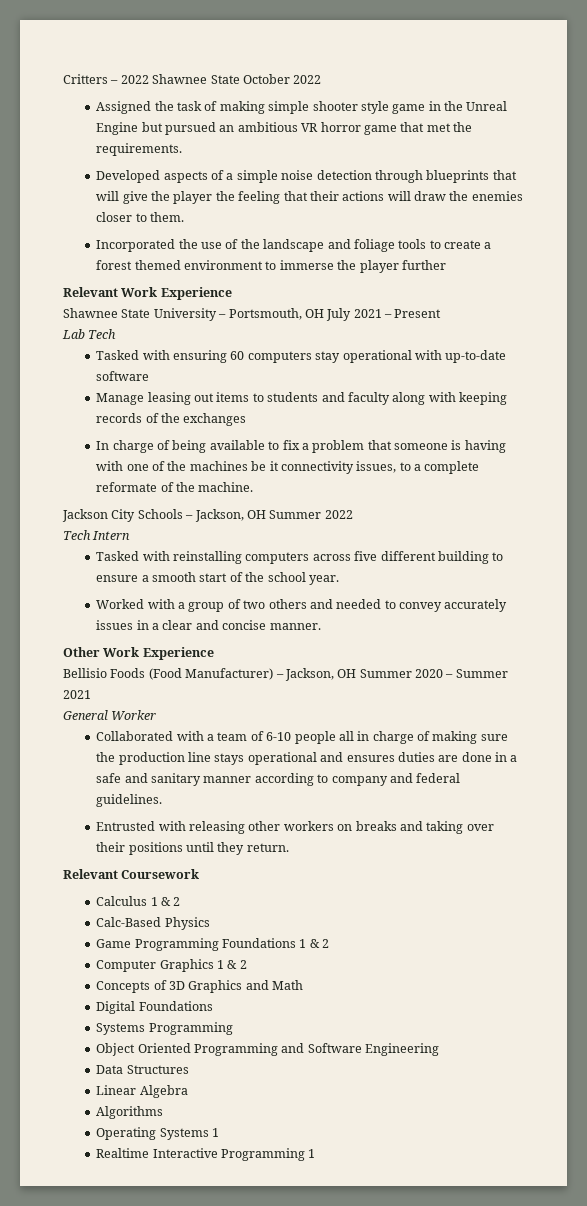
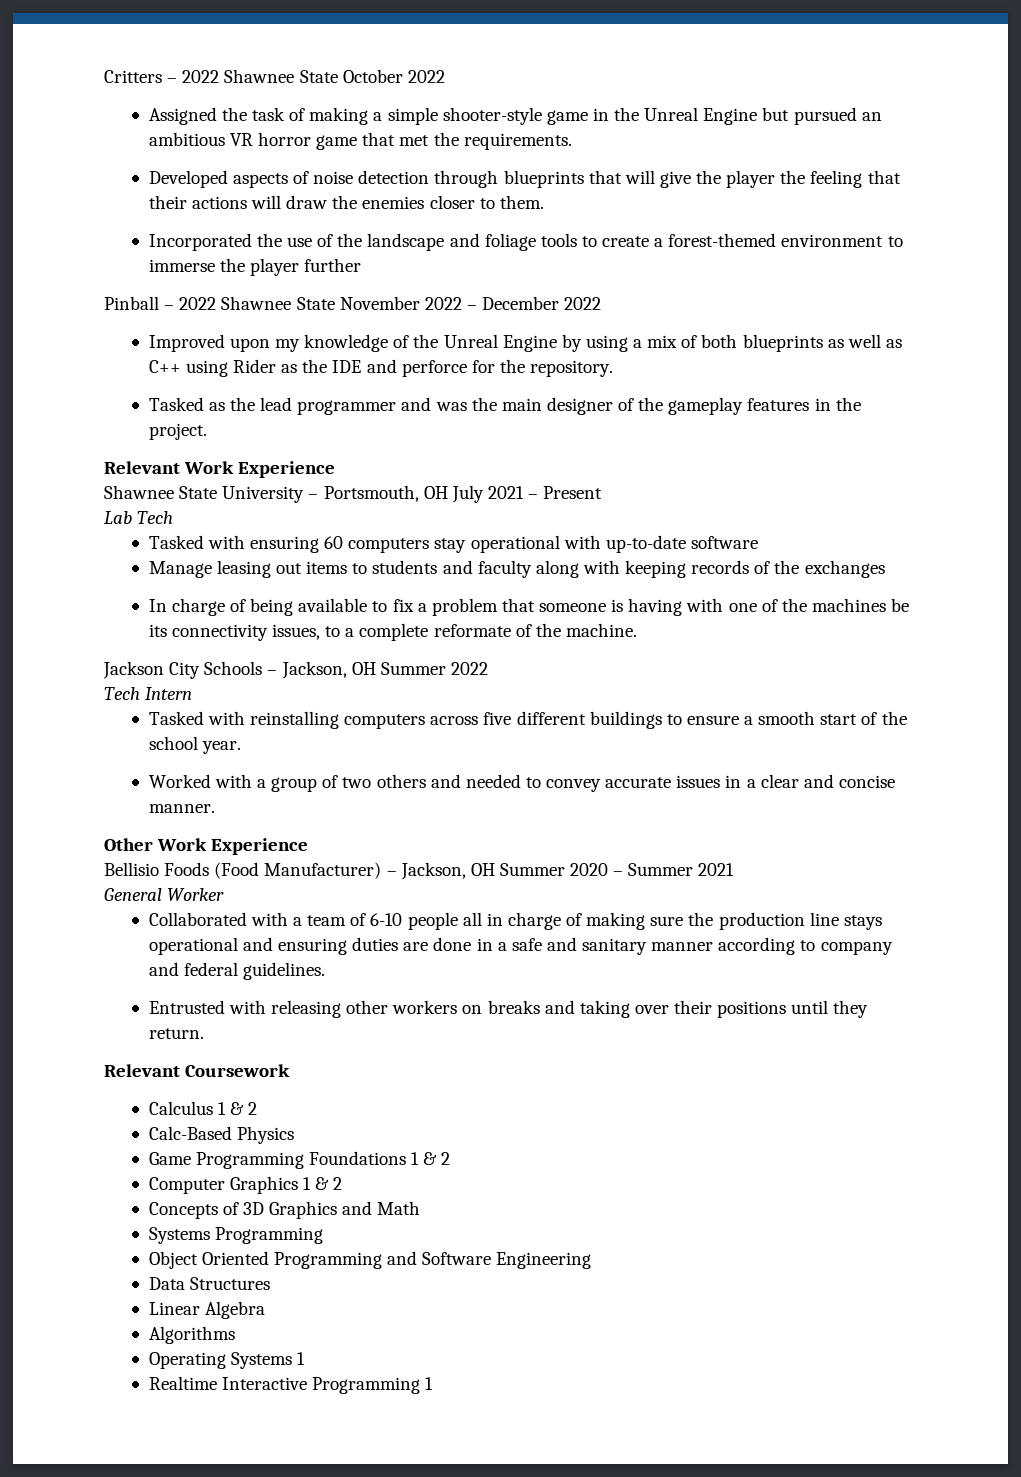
[268,101,389,114] simple shooter style -> [373,107,542,125] a simple shooter-style
[226,170,278,183] a simple -> (309, 177) none
[96,260,181,270] forest themed -> [668,233,777,247] forest-themed
(446, 265) none -> [104,296,602,310] [148,334,902,352] [148,359,614,377] [148,397,861,415] [148,423,207,440] // Pinball – 2022 Shawnee State November 2022 – December 2022 // Improved upon my knowledge of the Unreal Engine by using a mix of both blueprints as well as C++ using Rider as the IDE and perforce for the repository. // Tasked as the lead programmer and was the main designer of the gameplay features in the project.
[269,461,279,471] it -> [148,624,167,637] its
[437,551,489,564] building -> [589,711,662,729] buildings
[444,599,508,612] accurately -> [605,777,672,788] accurate
[346,755,395,762] ensures -> [277,938,347,955] ensuring
[96,1001,213,1014] // Digital Foundations -> (421, 1208) none

